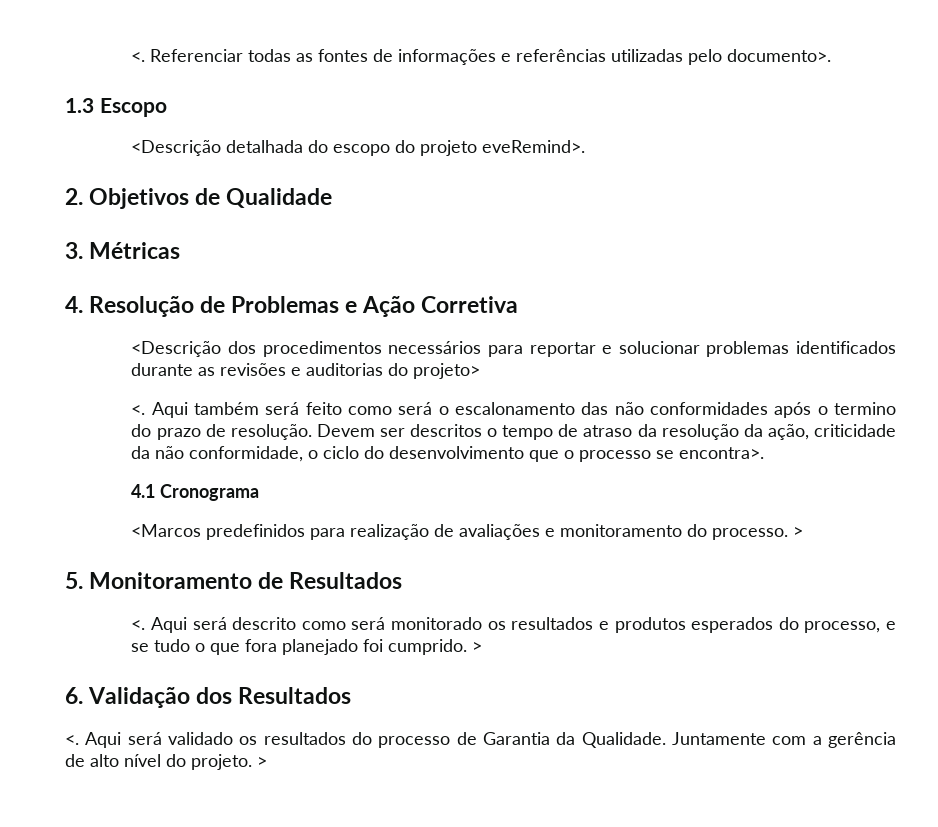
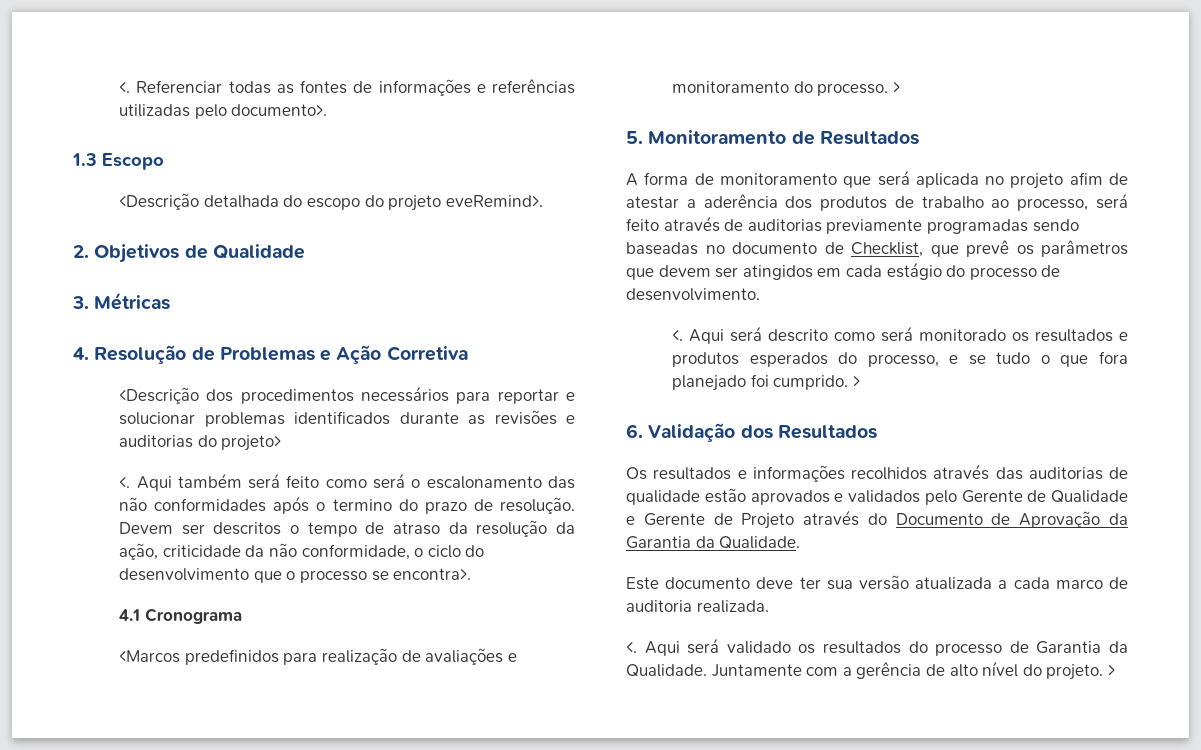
(403, 580) none -> [626,170,1128,189] [626,193,1128,211] [626,216,1079,234] [626,240,1128,257] [626,262,1061,280] [626,288,760,301] // A forma de monitoramento que será aplicada no projeto afim de atestar a aderência dos produtos de trabalho ao processo, será feito através de auditorias previamente programadas sendo baseadas no documento de Checklist, que prevê os parâmetros que devem ser atingidos em cada estágio do processo de desenvolvimento.
(352, 695) none -> [626,464,1128,482] [626,488,1128,505] [626,510,1128,529] [626,536,801,549] [626,575,1128,590] [626,600,769,613] // Os resultados e informações recolhidos através das auditorias de qualidade estão aprovados e validados pelo Gerente de Qualidade e Gerente de Projeto através do Documento de Aprovação da Garantia da Qualidade. // Este documento deve ter sua versão atualizada a cada marco de auditoria realizada.

